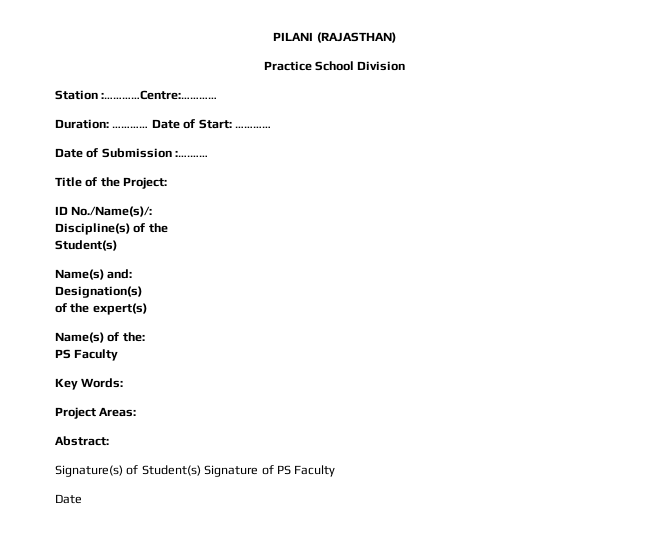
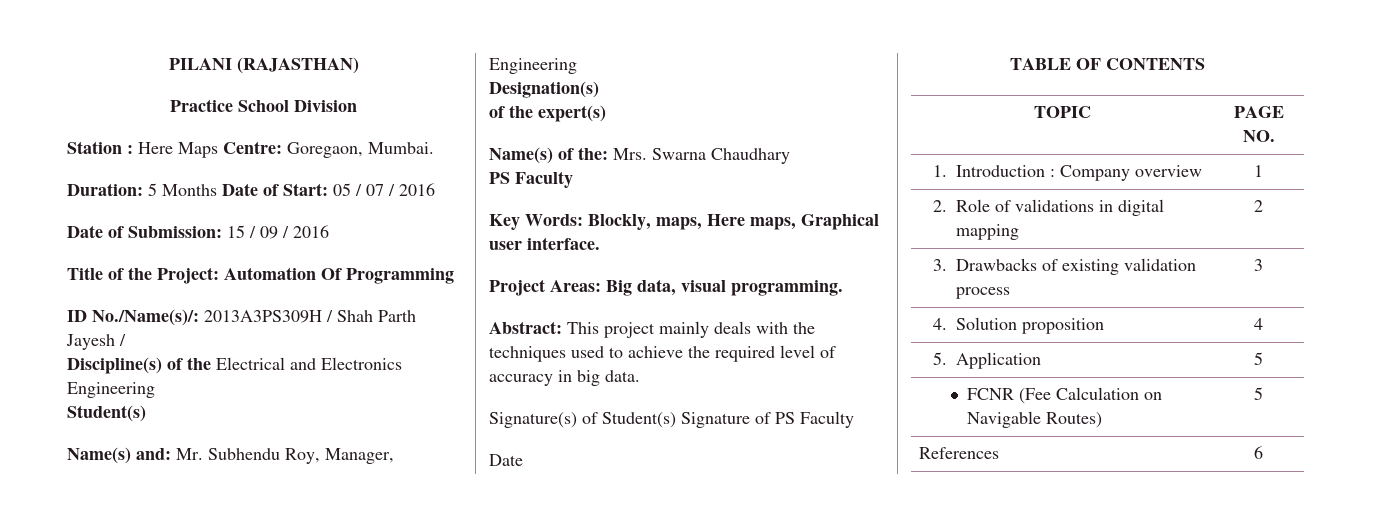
[101,90,218,100] :…………Centre:………… -> [127,141,434,158] : Here Maps Centre: Goregaon, Mumbai.
[112,126,149,128] ………… -> [148,183,217,196] 5 Months
[234,126,271,128] [55,148,209,158] ………… // Date of Submission :….…… -> [333,183,435,196] [67,225,329,239] 05 / 07 / 2016 // Date of Submission: 15 / 09 / 2016
(168, 183) none -> [224,267,454,284] Automation Of Programming
(153, 211) none -> [204,310,416,323] [66,334,126,350] 2013A3PS309H / Shah Parth Jayesh /
(168, 228) none -> [216,357,402,370] [67,382,155,398] Electrical and Electronics Engineering
(133, 274) none -> [176,448,394,464] [489,58,577,74] Mr. Subhendu Roy, Manager, Engineering
(145, 337) none -> [613,148,790,164] Mrs. Swarna Chaudhary
[55,407,137,419] [55,436,109,446] // Project Areas: // Abstract: -> [588,214,879,230] [489,237,600,250] [489,279,843,296] [489,321,815,338] [489,345,836,362] [489,370,640,386] Blockly, maps, Here maps, Graphical user interface. // Project Areas: Big data, visual programming. // Abstract: This project mainly deals with the techniques used to achieve the required level of accuracy in big data.
(82, 499) none -> [1010,58,1205,70] [1034,106,1091,118] [1233,106,1284,118] [1242,130,1275,142] [933,165,1203,181] [1254,165,1263,177] [933,199,1165,216] [956,224,1020,240] [1254,200,1263,212] [933,258,1197,275] [956,287,1011,299] [1254,259,1263,271] [933,317,1105,334] [1254,318,1263,330] [933,352,1042,369] [1254,352,1263,365] [966,387,1162,404] [966,411,1102,428] [1254,387,1263,400] [919,447,1000,459] [1254,446,1263,459] // TABLE OF CONTENTS // TOPIC | PAGE NO. // 1. Introduction : Company overview | 1 // 2. Role of validations in digital mapping | 2 // 3. Drawbacks of existing validation process | 3 // 4. Solution proposition | 4 // 5. Application | 5 // FCNR (Fee Calculation on Navigable Routes) | 5 // References | 6

